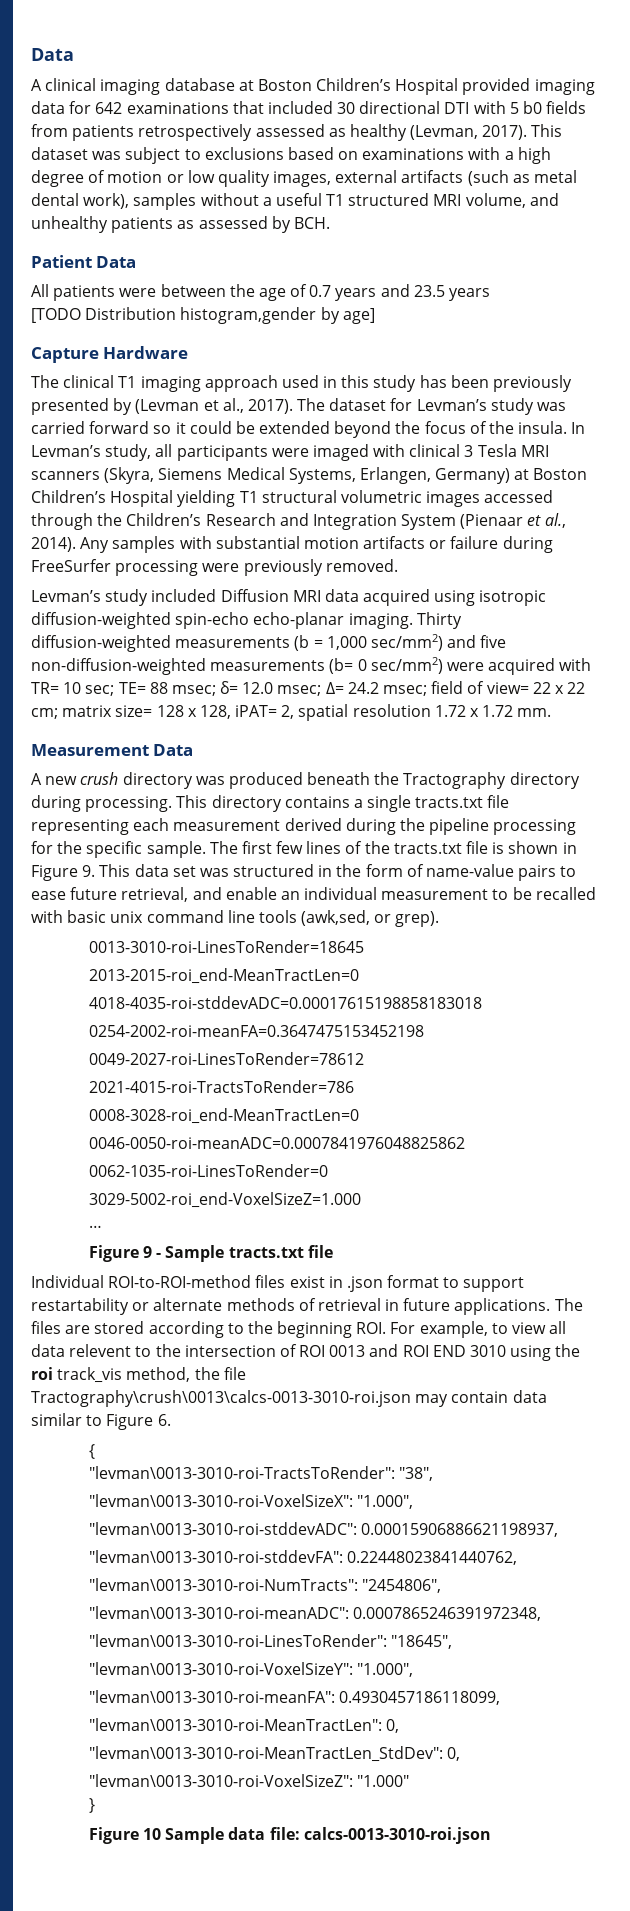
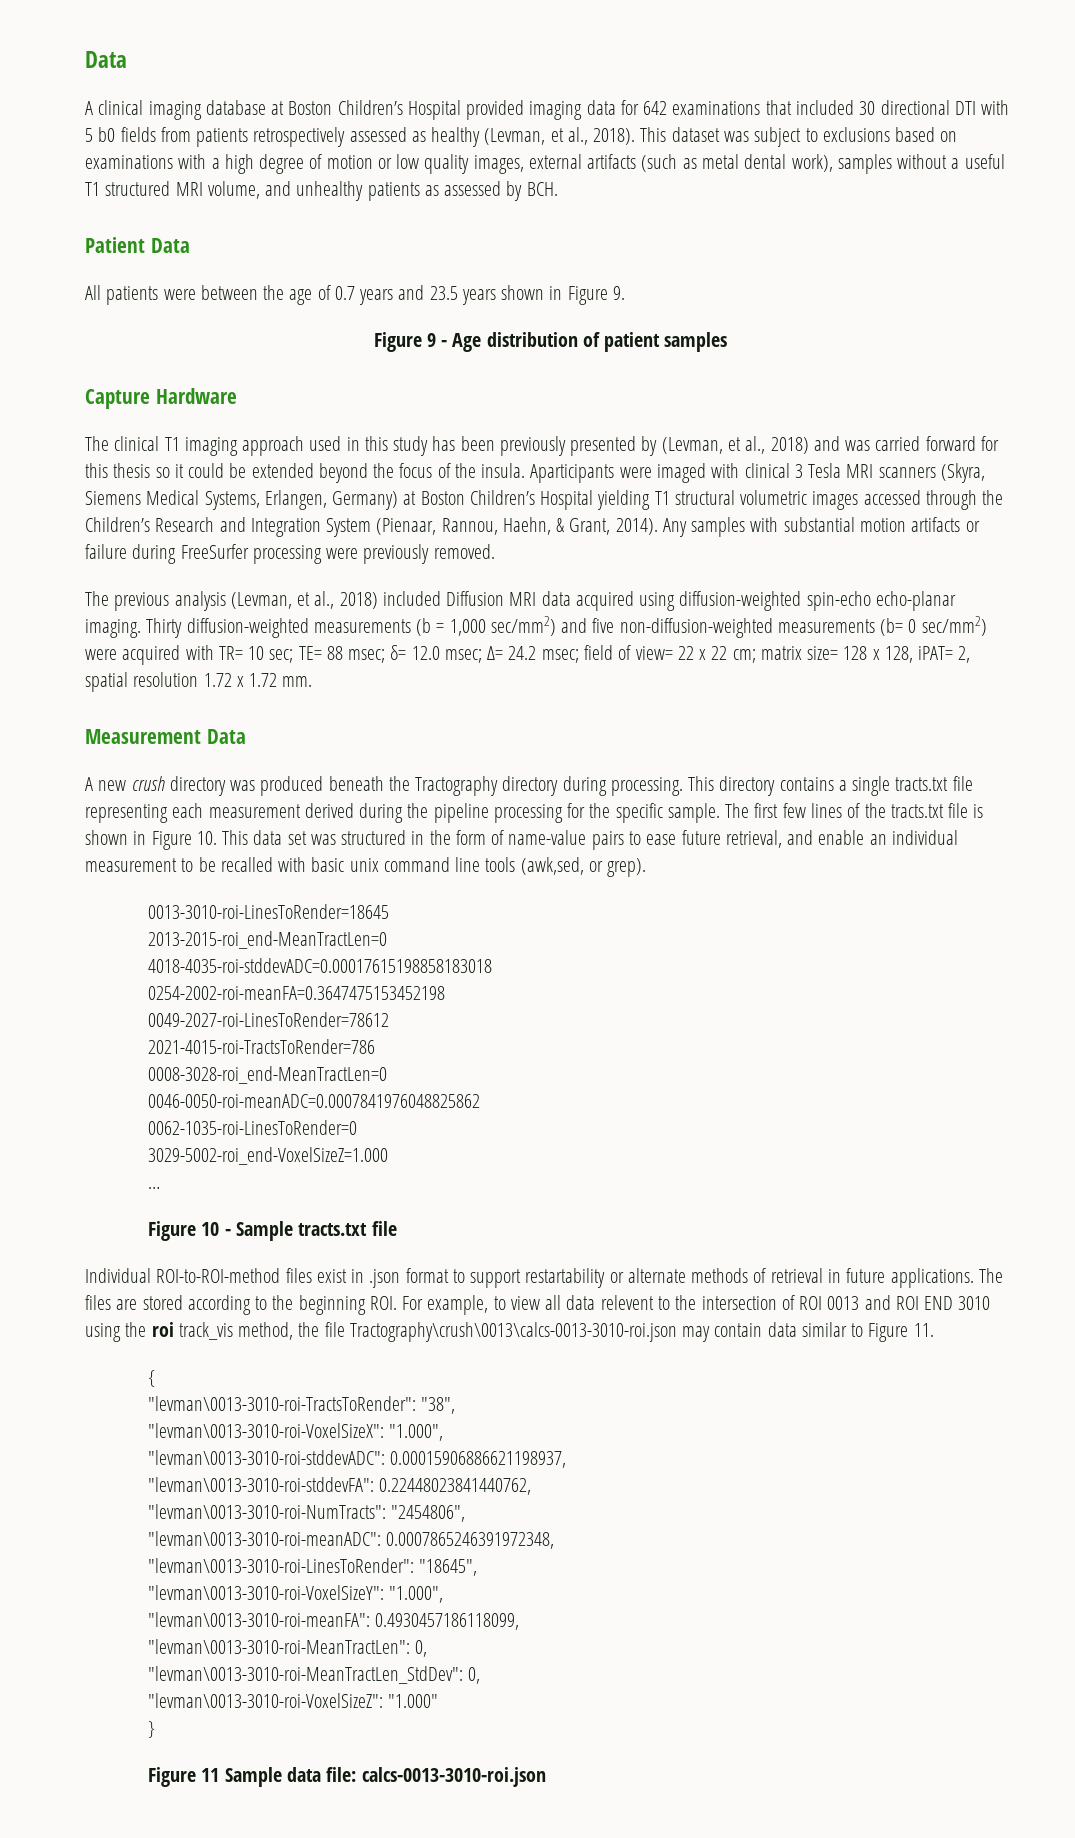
[482,125,528,140] 2017). -> [550,127,636,145] et al., 2018).
[31,307,375,324] // [TODO Distribution histogram,gender by age] -> [501,285,625,305] [373,332,728,352] shown in Figure 9. // Figure 9 - Age distribution of patient samples
[135,398,567,415] [31,421,150,434] (Levman et al., 2017). The dataset for Levman’s study was carried forward -> [661,436,999,454] [85,463,151,478] (Levman, et al., 2018) and was carried forward for this thesis
[571,422,586,434] [31,444,268,461] In Levman’s study, all participants -> [530,464,615,483] Aparticipants
[460,513,566,529] (Pienaar et al., -> [376,517,611,535] (Pienaar, Rannou, Haehn, & Grant,
[31,589,149,606] Levman’s study -> [85,591,378,611] The previous analysis (Levman, et al., 2018)
[479,590,547,606] isotropic -> (676, 601) none
[82,865,96,877] 9. -> [196,831,217,845] 10.
[143,1246,153,1258] 9 -> [201,1222,220,1236] 10
[157,1414,171,1426] 6. -> [913,1323,934,1337] 11.
[143,1828,162,1840] 10 -> [201,1768,220,1782] 11

